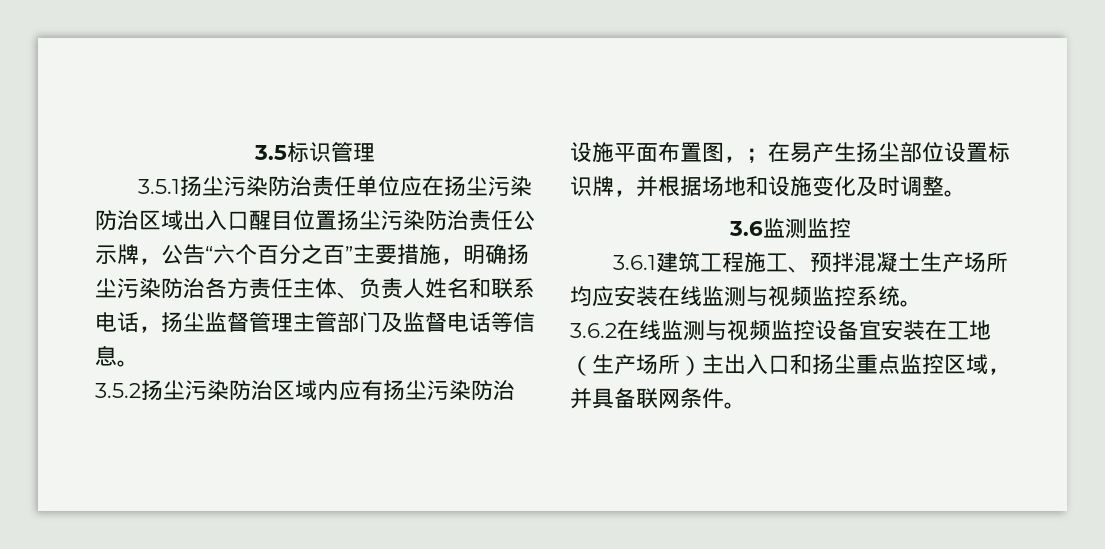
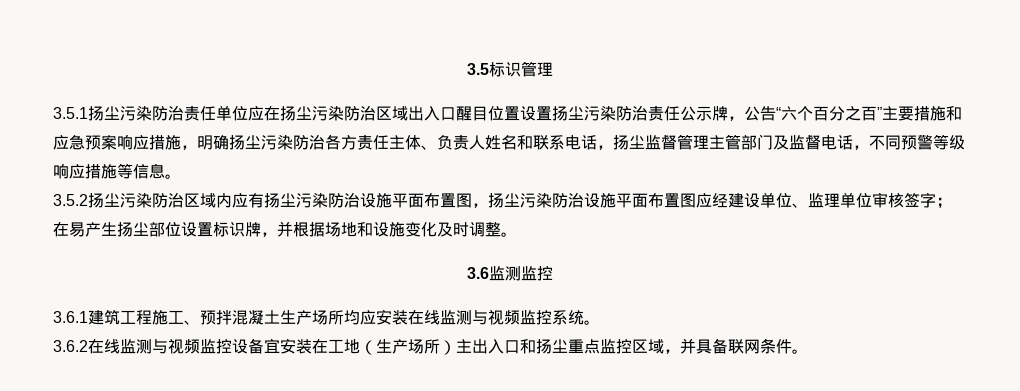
(337, 220) none -> [520,106,552,121] 设置
(441, 254) none -> [946,106,962,121] [53,134,181,150] 和应急预案响应措施
(491, 322) none -> [853,134,965,150] [53,163,117,179] ，不同预警等级响应措施
(746, 159) none -> [488,192,936,208] 扬尘污染防治设施平面布置图应经建设单位、监理单位审核签字

